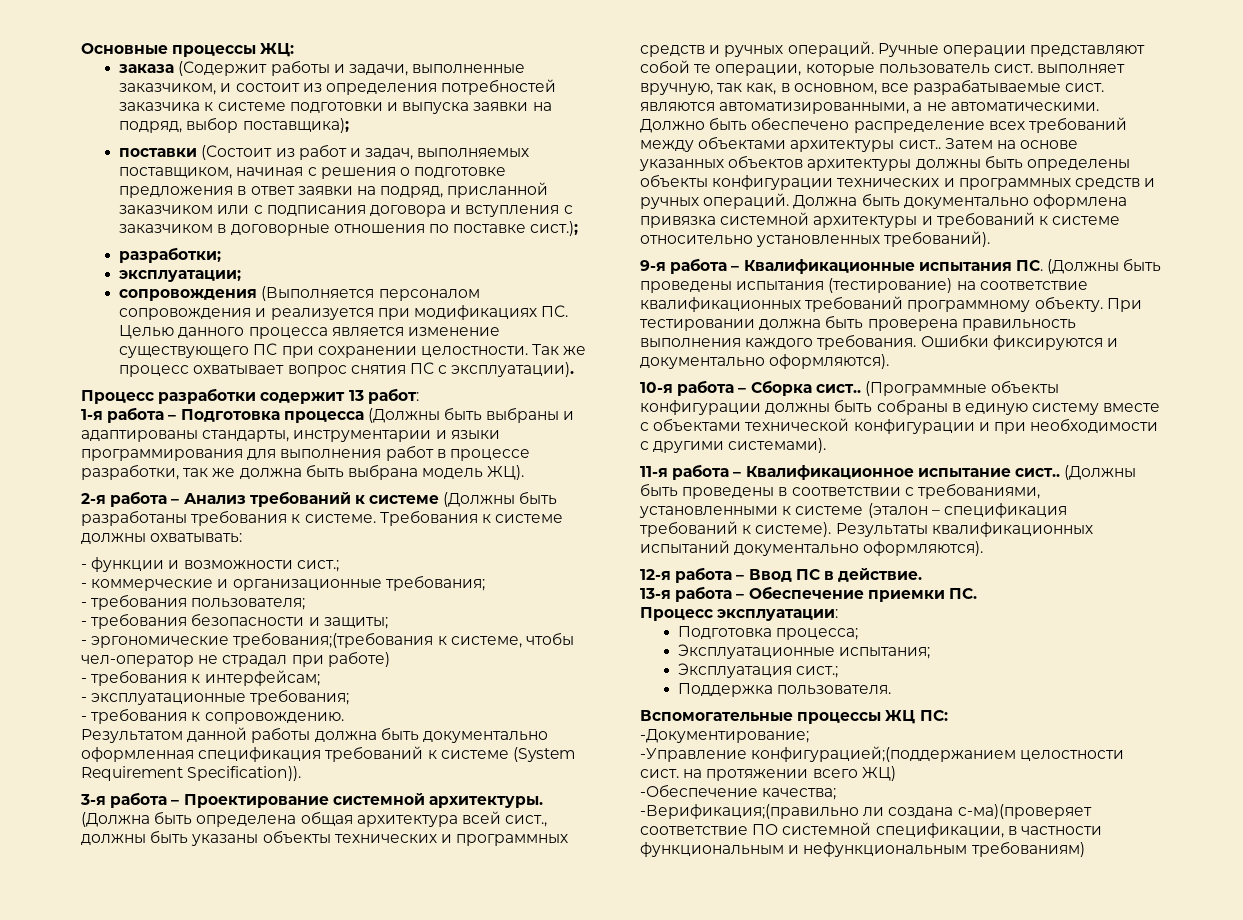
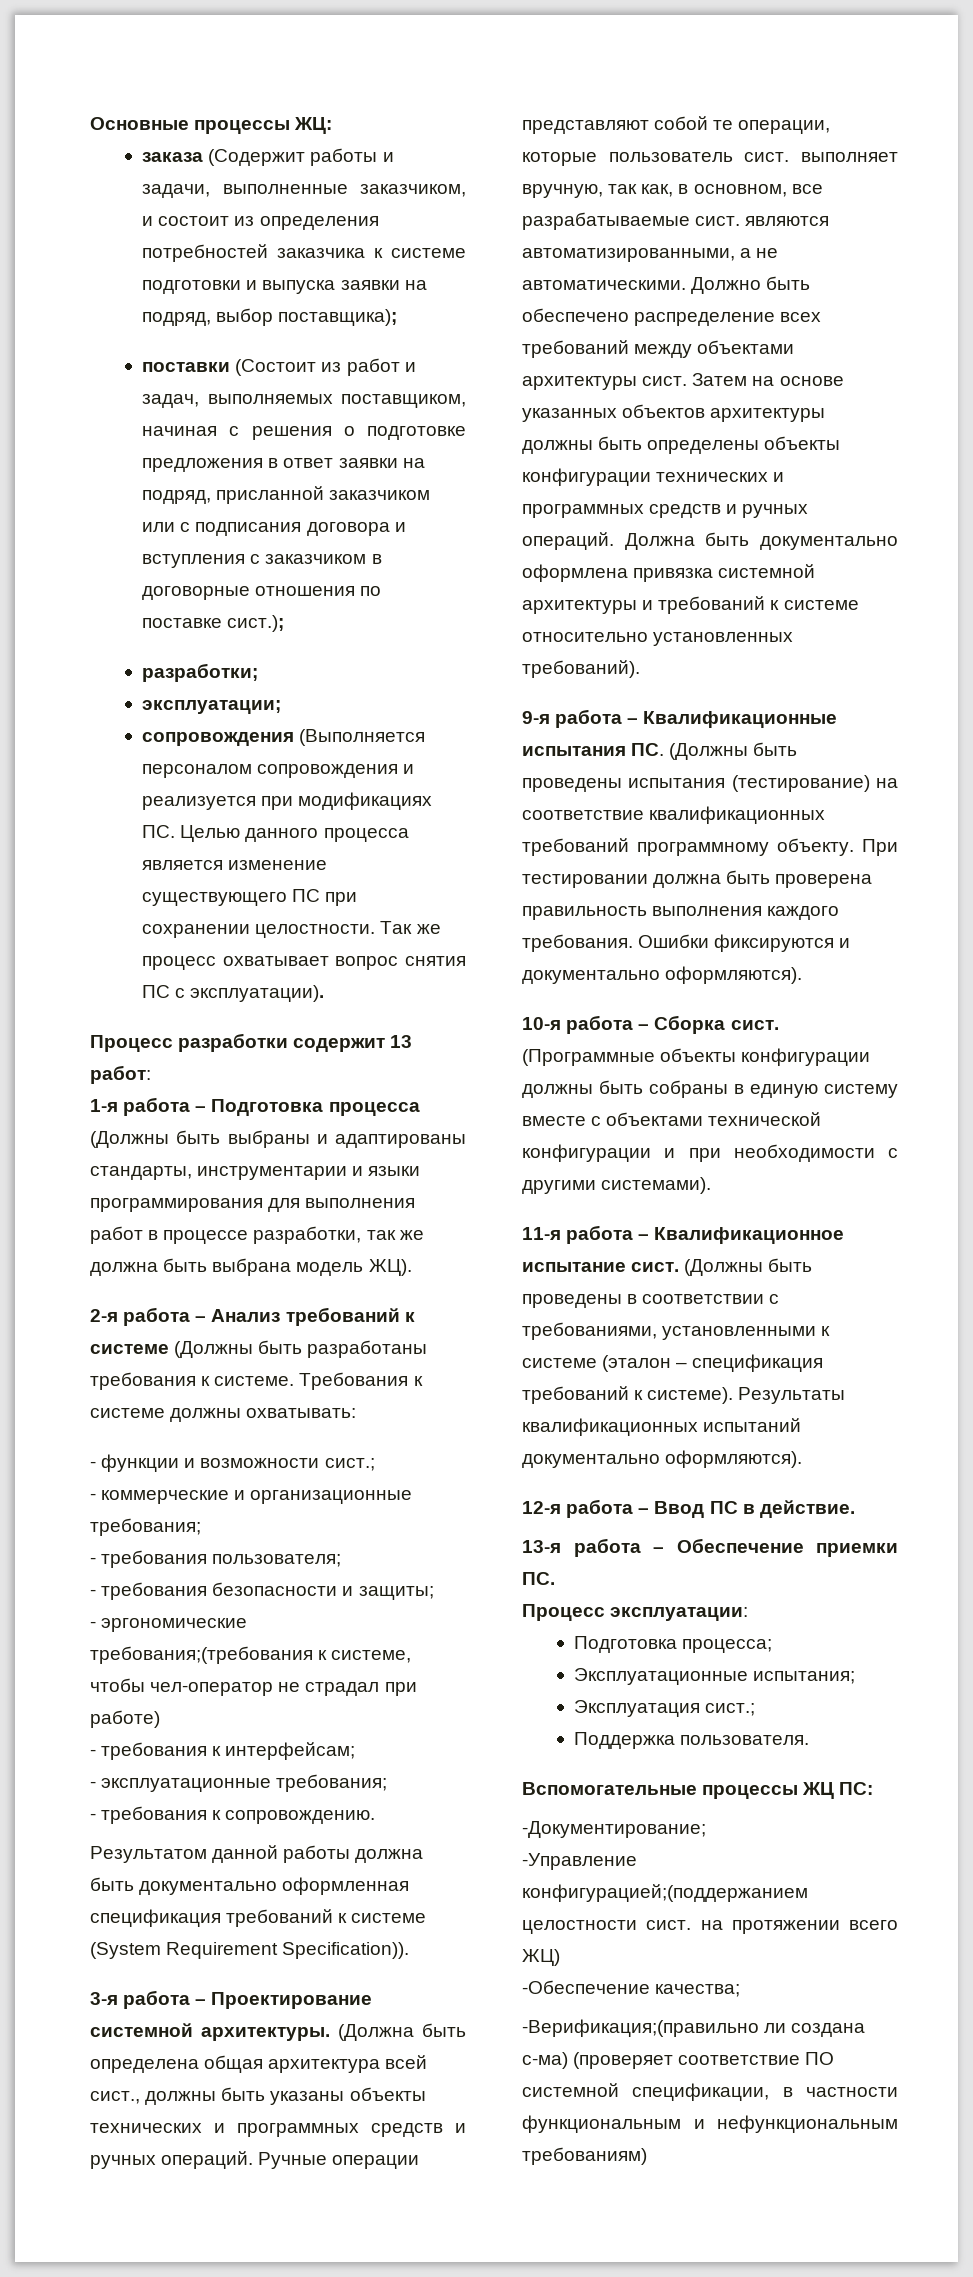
[898,140,941,149] сист.. -> [642,376,688,386] сист.
[815,384,861,393] сист.. -> [730,1020,779,1030] сист.
[1014,468,1060,477] сист.. -> [631,1262,680,1272] сист.
[957,804,1092,819] с-ма)(проверяет -> [522,2052,674,2069] с-ма) (проверяет

